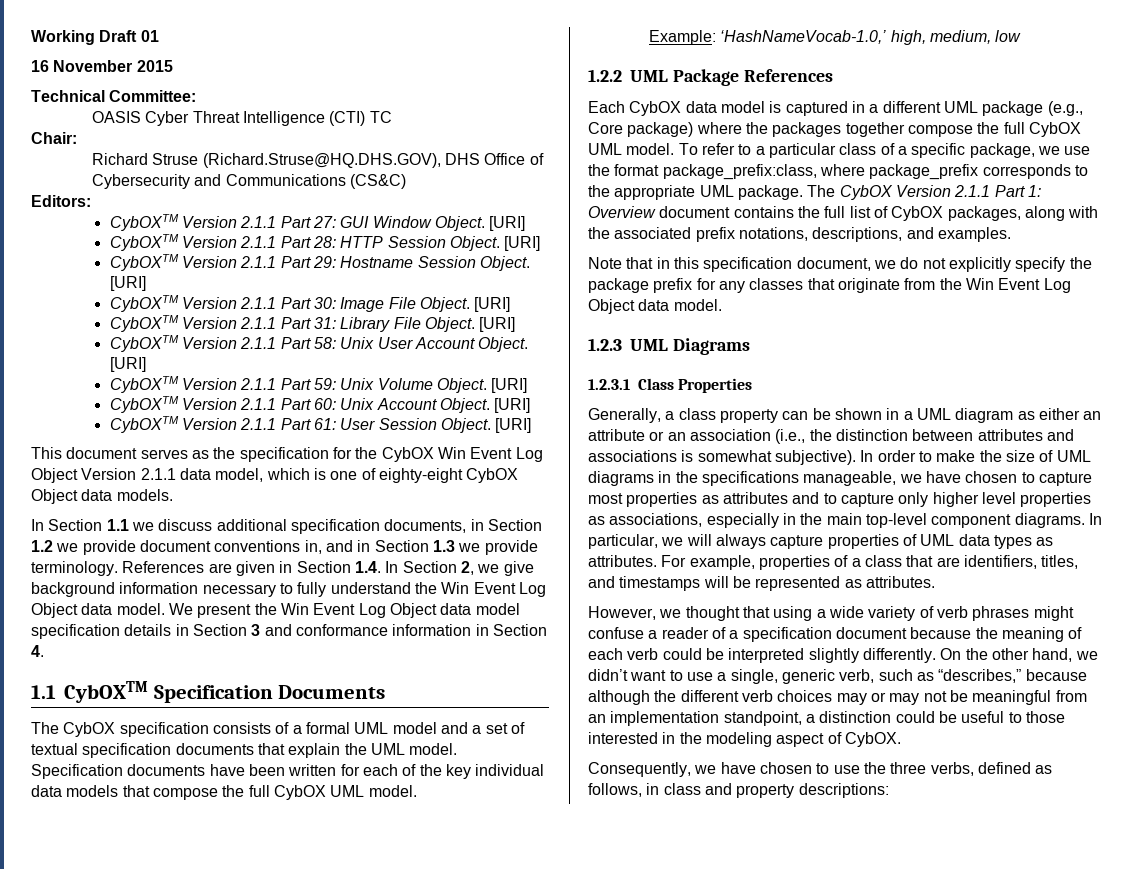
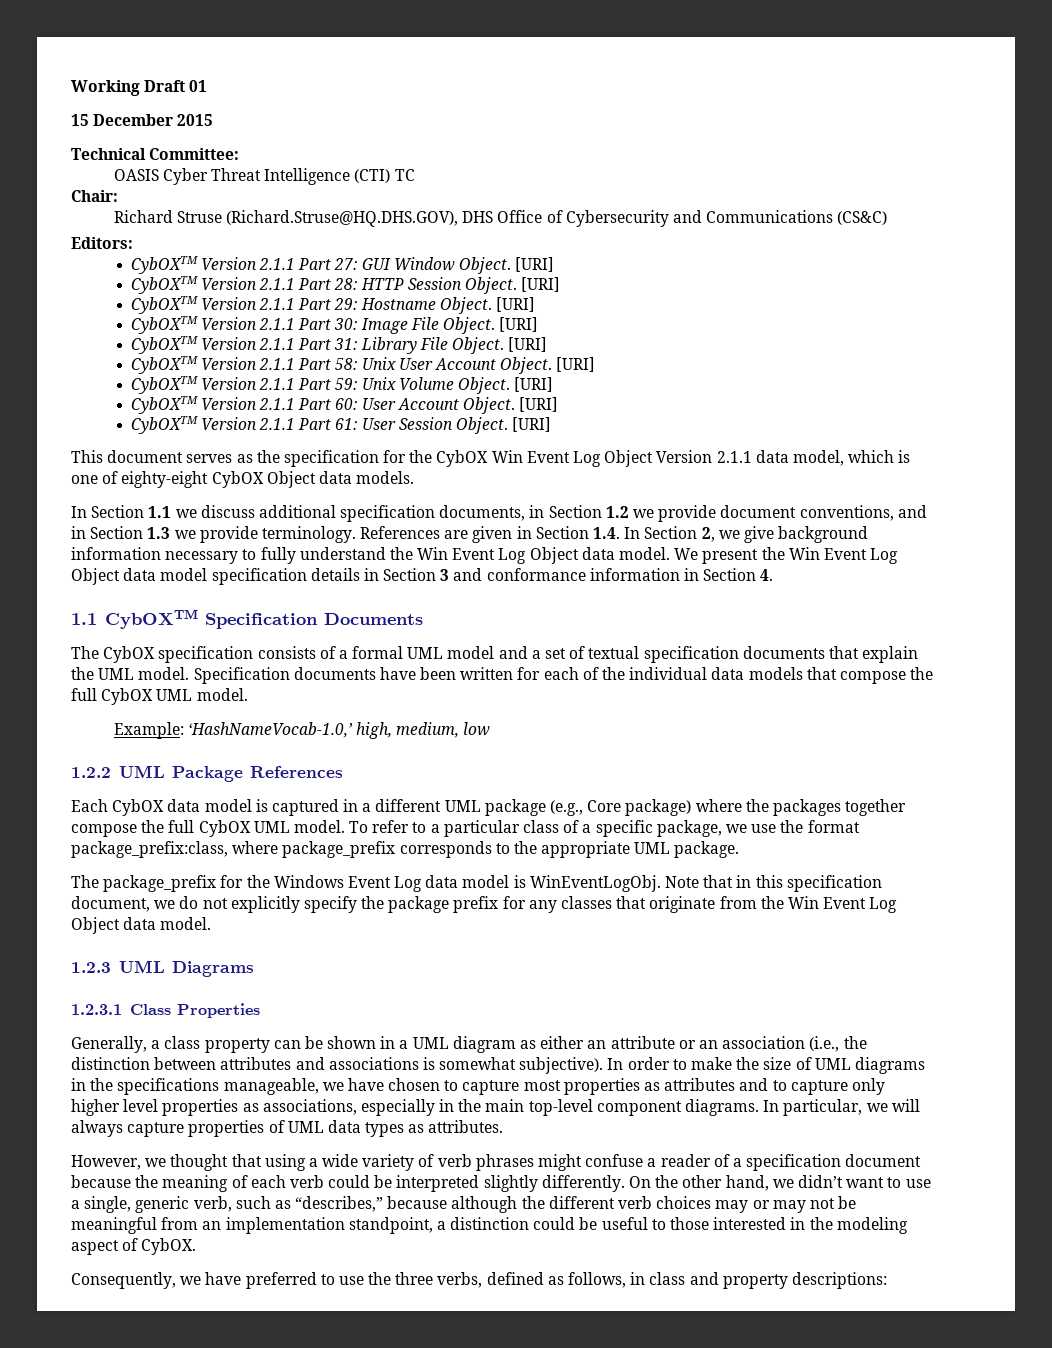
[31,60,133,72] 16 November -> [71,114,174,126] 15 December
[417,256,476,268] Session -> (436, 304) none
[340,398,375,410] Unix -> [361,398,396,410] User
[214,540,322,554] conventions in, -> [799,505,894,521] conventions,
[445,764,471,779] key -> (626, 673) none
[807,185,1041,200] [588,206,1099,221] [588,227,1011,242] The CybOX Version 2.1.1 Part 1: Overview document contains the full list of CybOX packages, along with the associated prefix notations, descriptions, and examples. // -> [71,875,661,892] // The package_prefix for the Windows Event Log data model is WinEventLogObj.
[661,555,1079,570] [588,576,935,591] For example, properties of a class that are identifiers, titles, and timestamps will be represented as attributes. -> (504, 1126) none
[759,762,812,774] chosen -> [245,1272,317,1289] preferred

